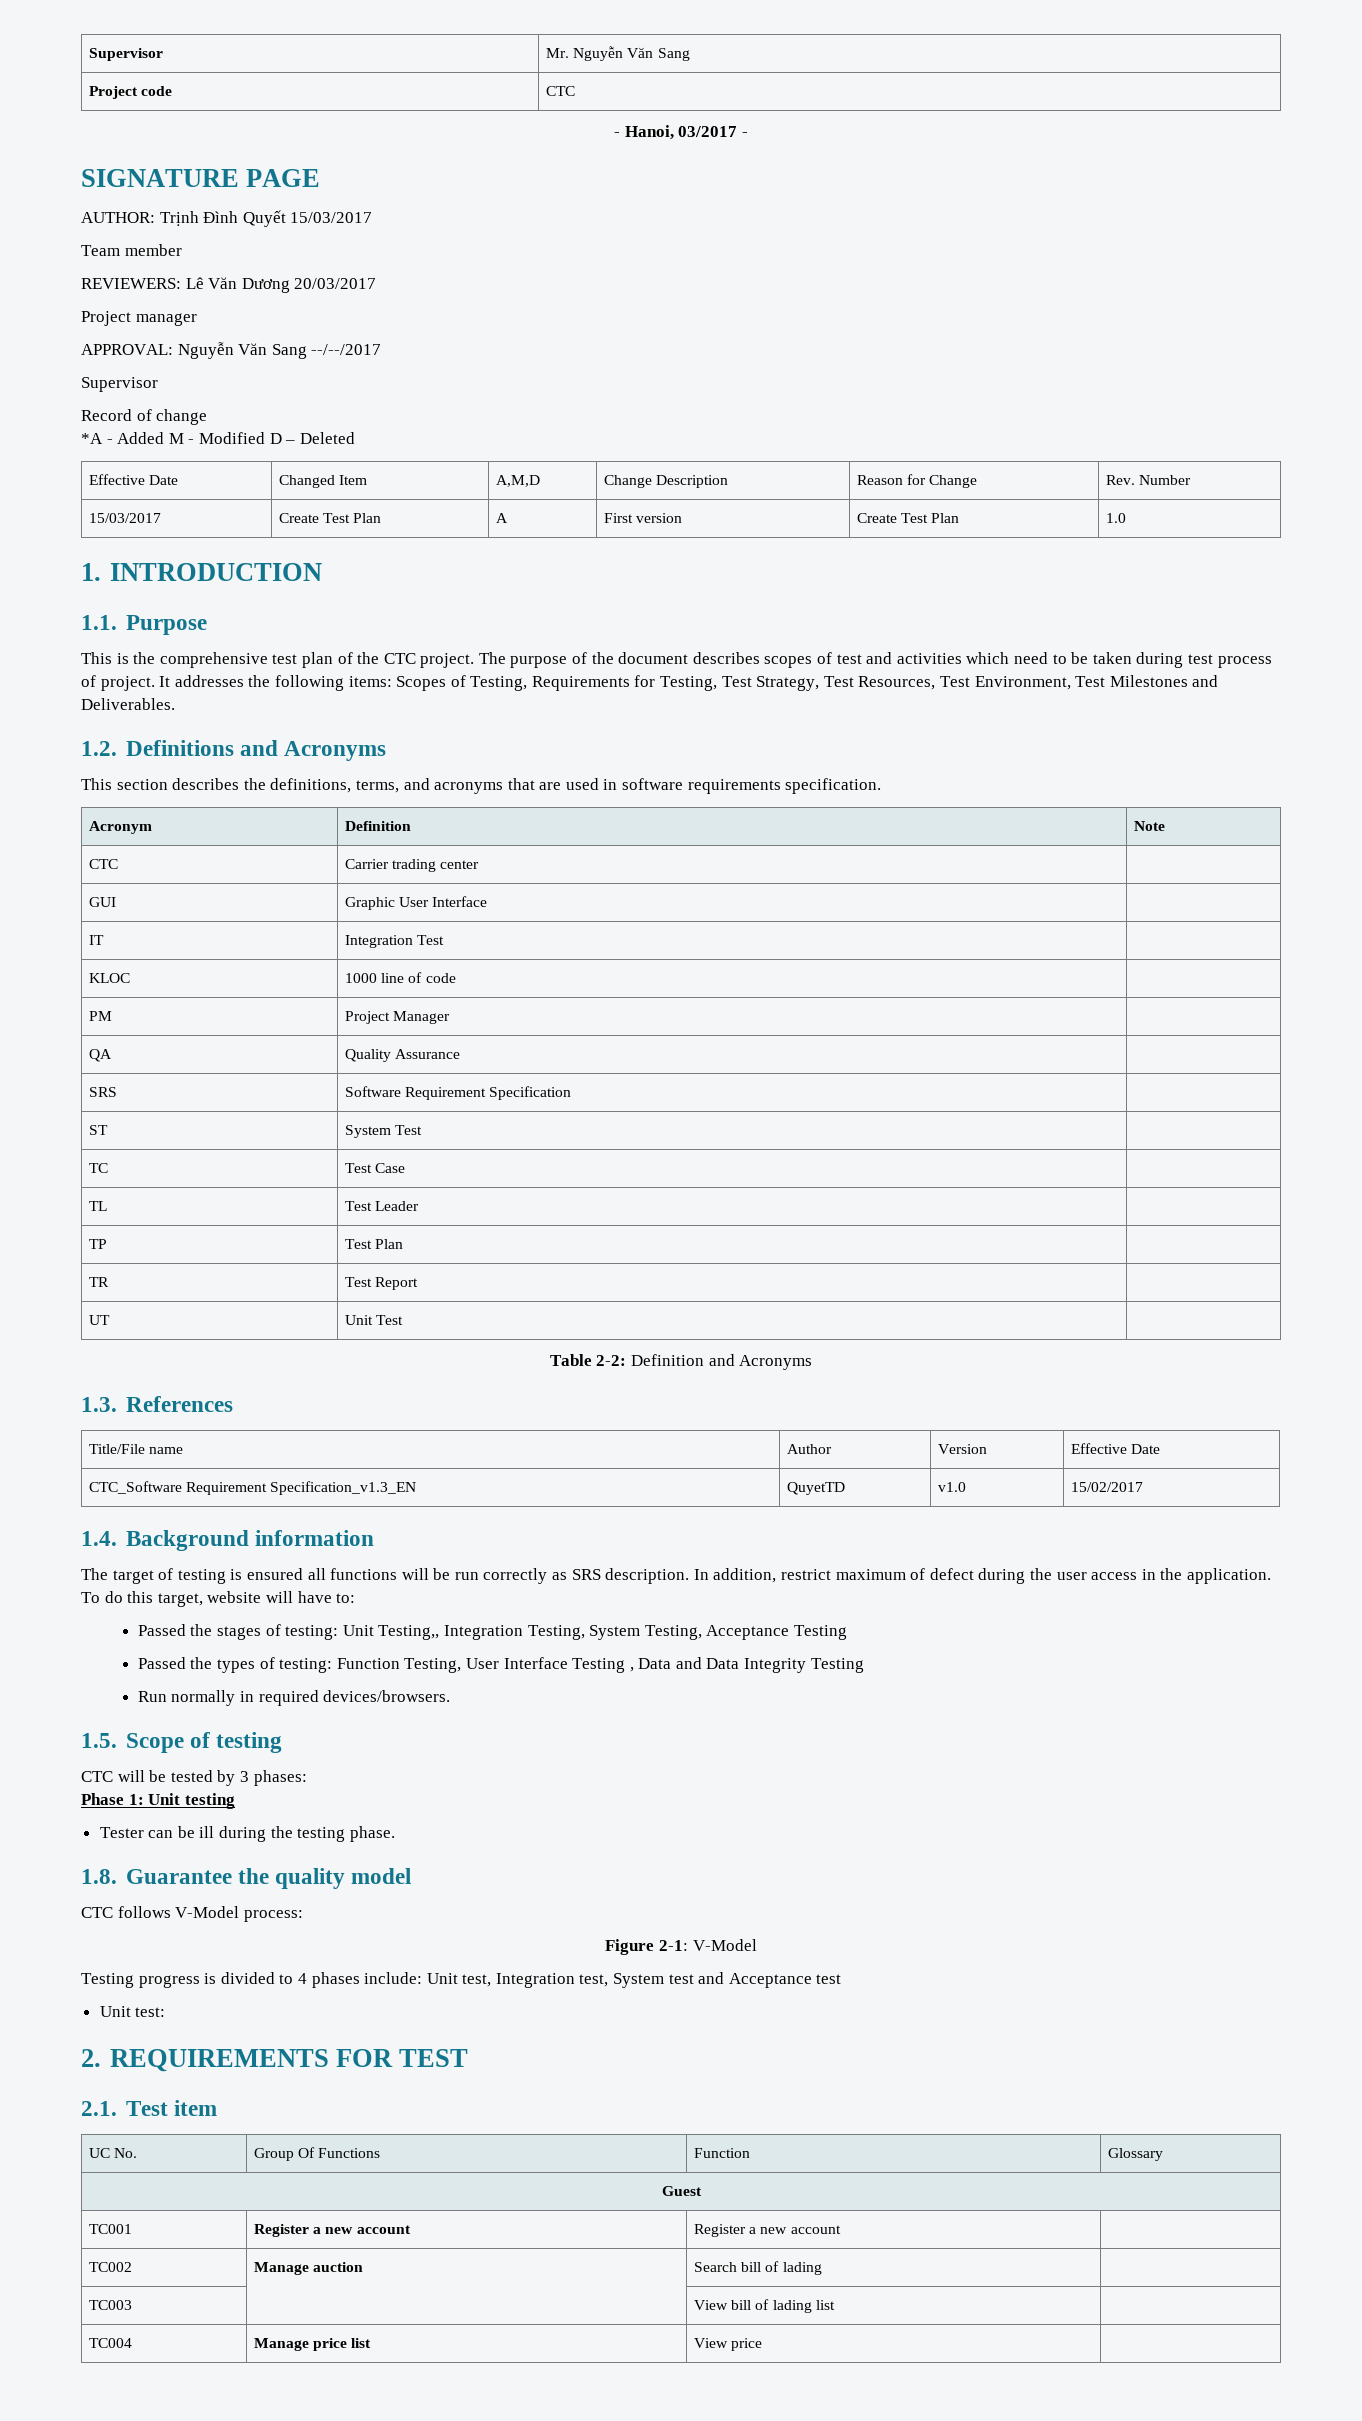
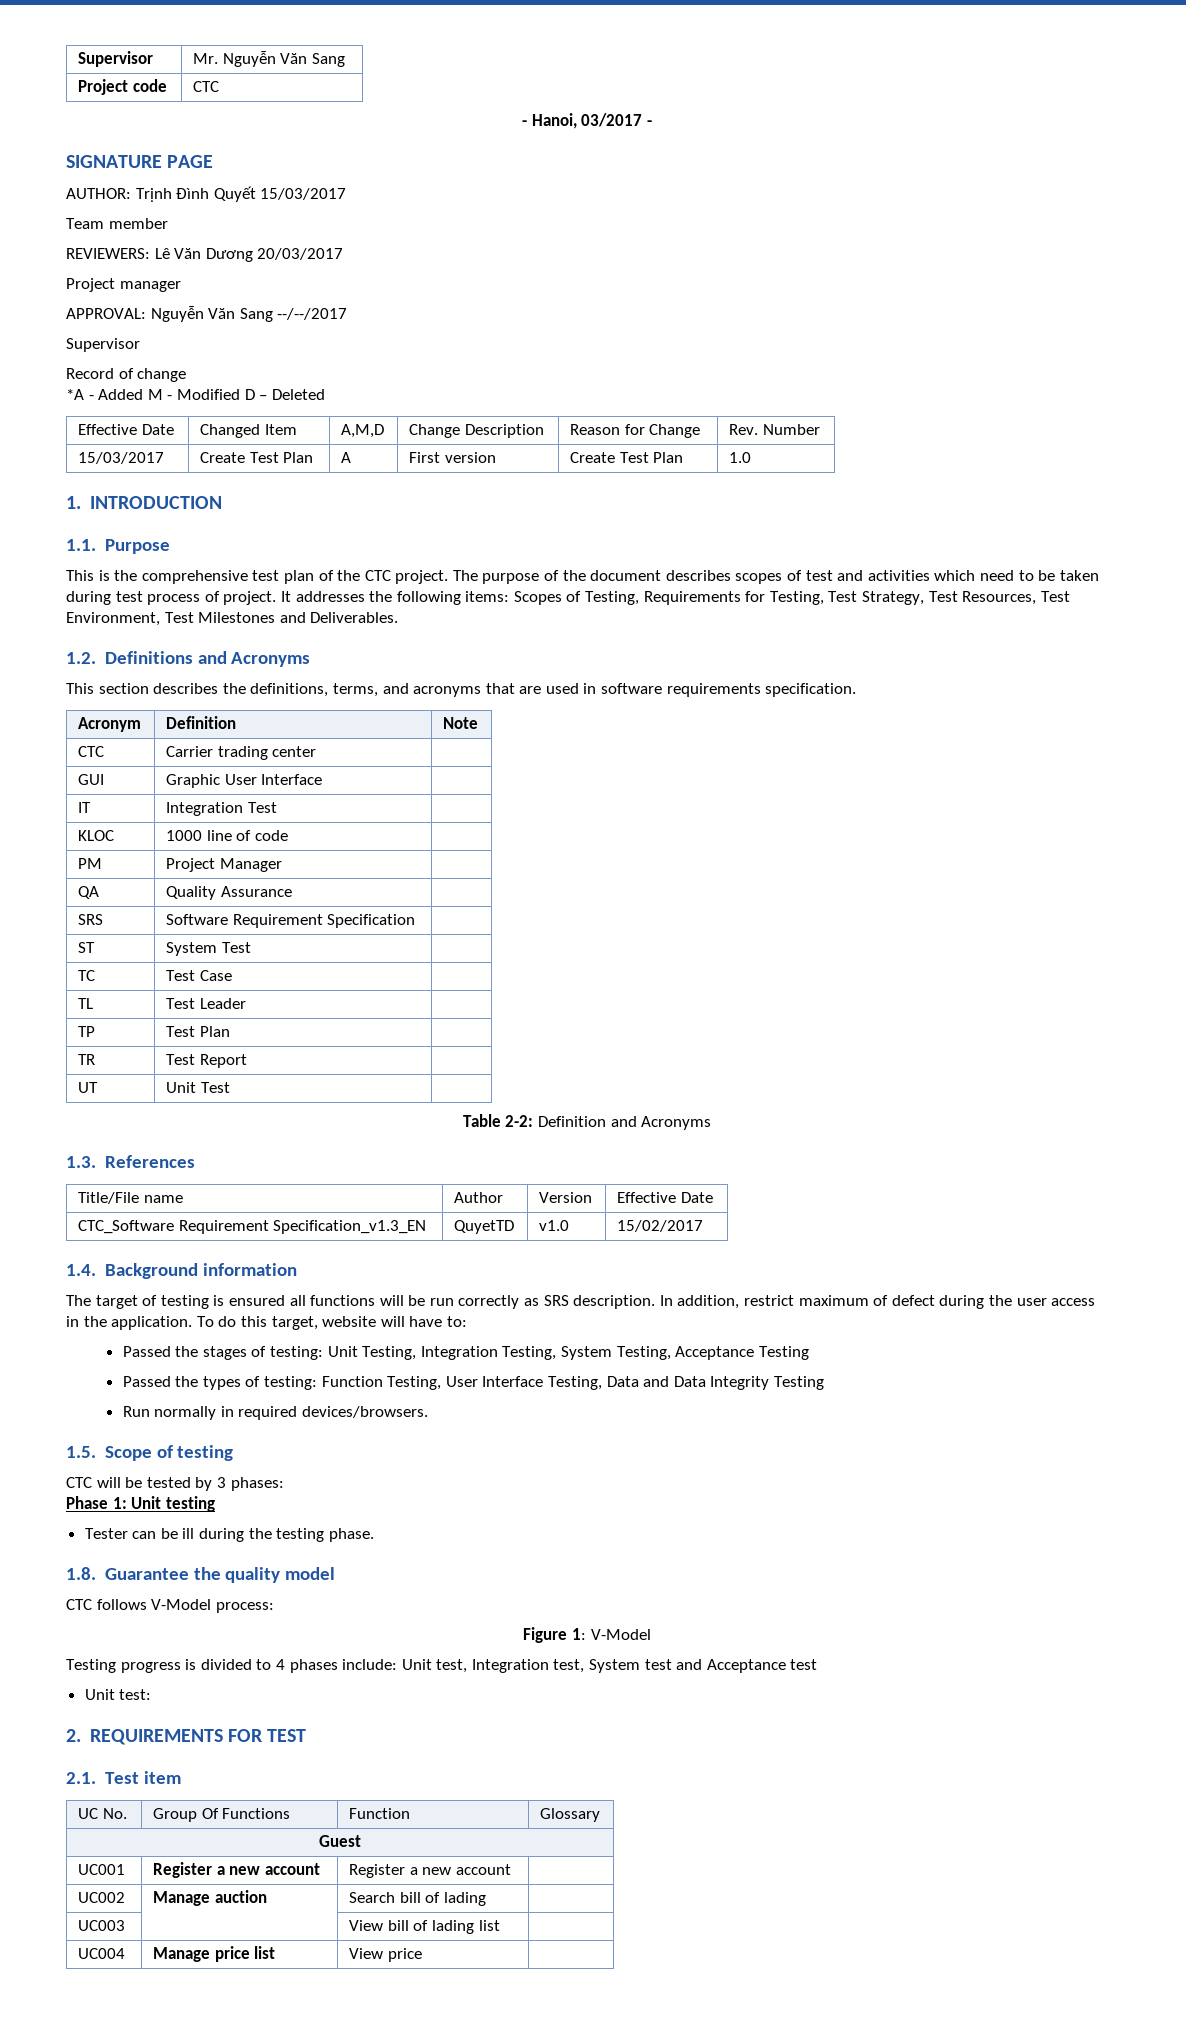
[378,1625,440,1640] Testing,, -> [362,1346,417,1360] Testing,
[572,1658,634,1673] Testing , -> [547,1376,602,1390] Testing,
[659,1940,688,1951] 2-1: -> [572,1628,586,1640] 1:
[88,2224,132,2234] TC001 -> [78,1864,126,1875] UC001
[88,2262,132,2272] TC002 -> [78,1892,126,1903] UC002
[88,2300,132,2310] TC003 -> [78,1920,126,1931] UC003
[88,2338,132,2348] TC004 -> [78,1948,126,1959] UC004

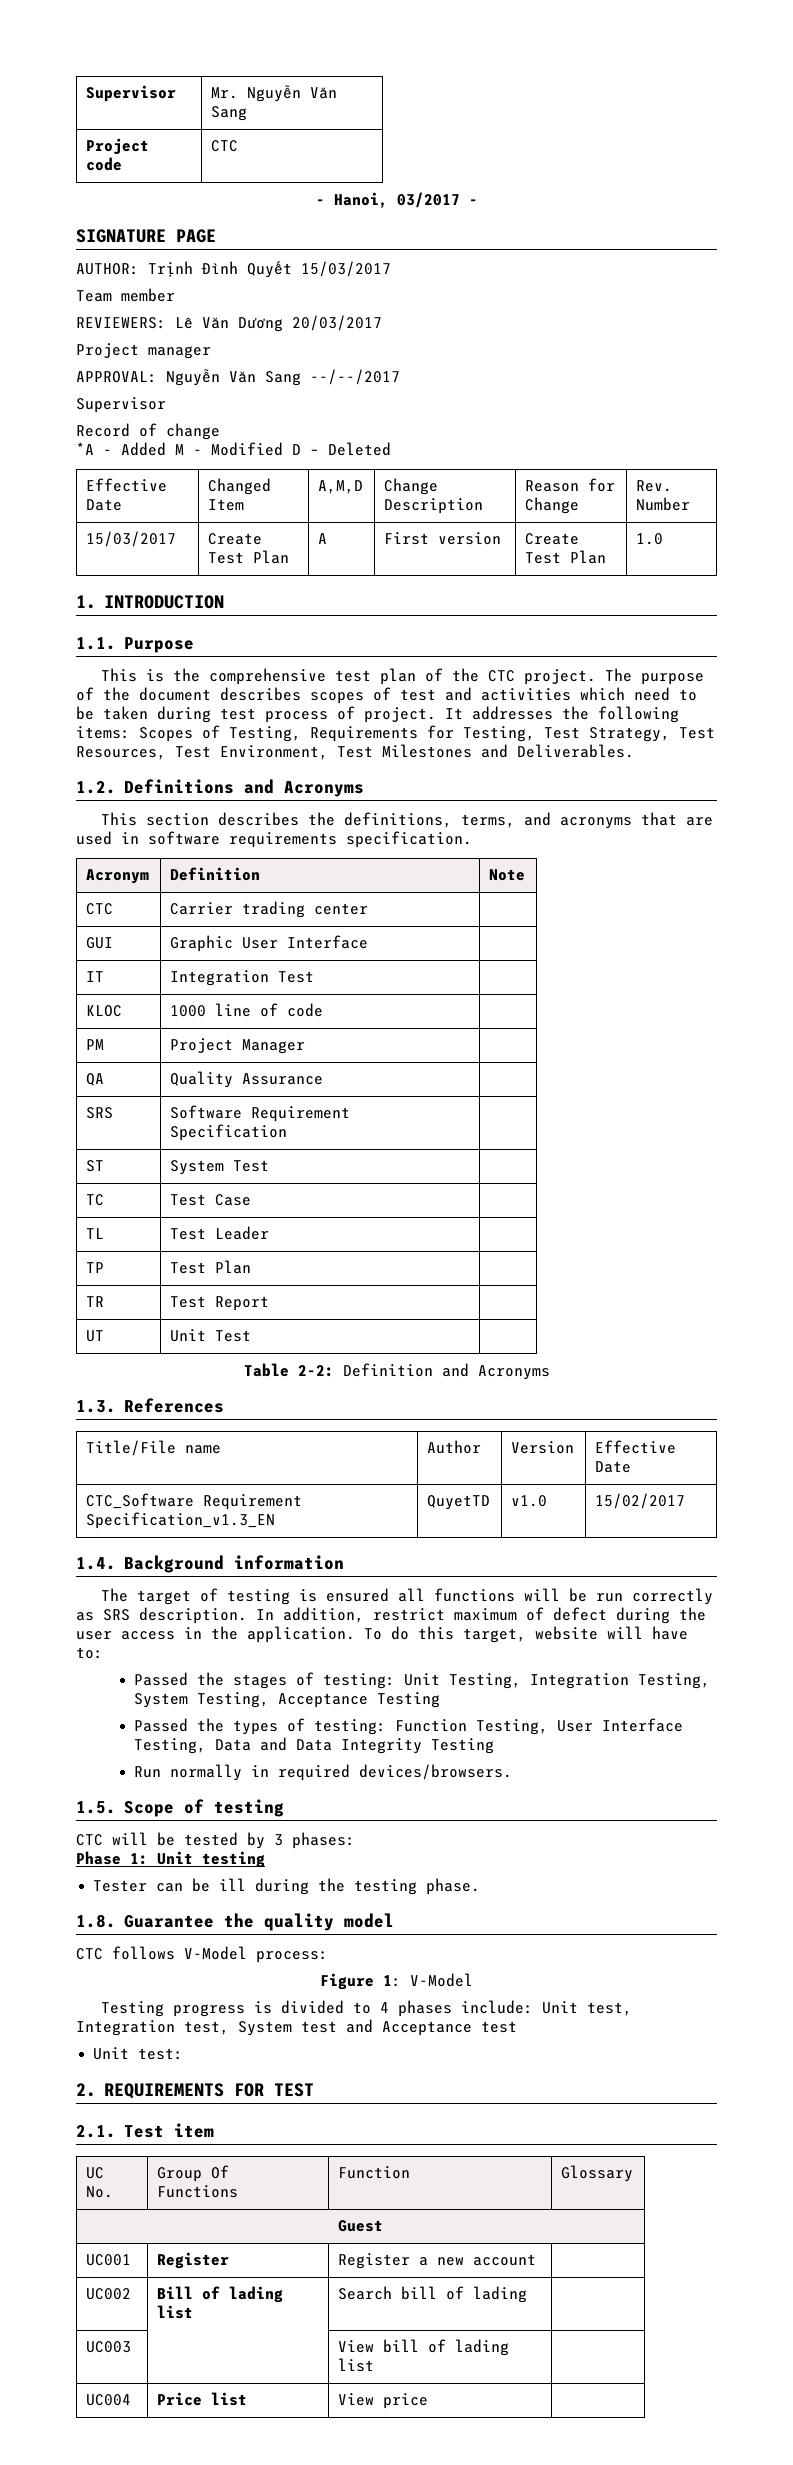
[216,1863,320,1875] a new account -> (230, 2260) none
[153,1890,267,1906] Manage auction -> [157,2286,284,2303] [157,2305,194,2319] Bill of lading list
[153,1946,250,1962] Manage price -> [157,2392,203,2406] Price

